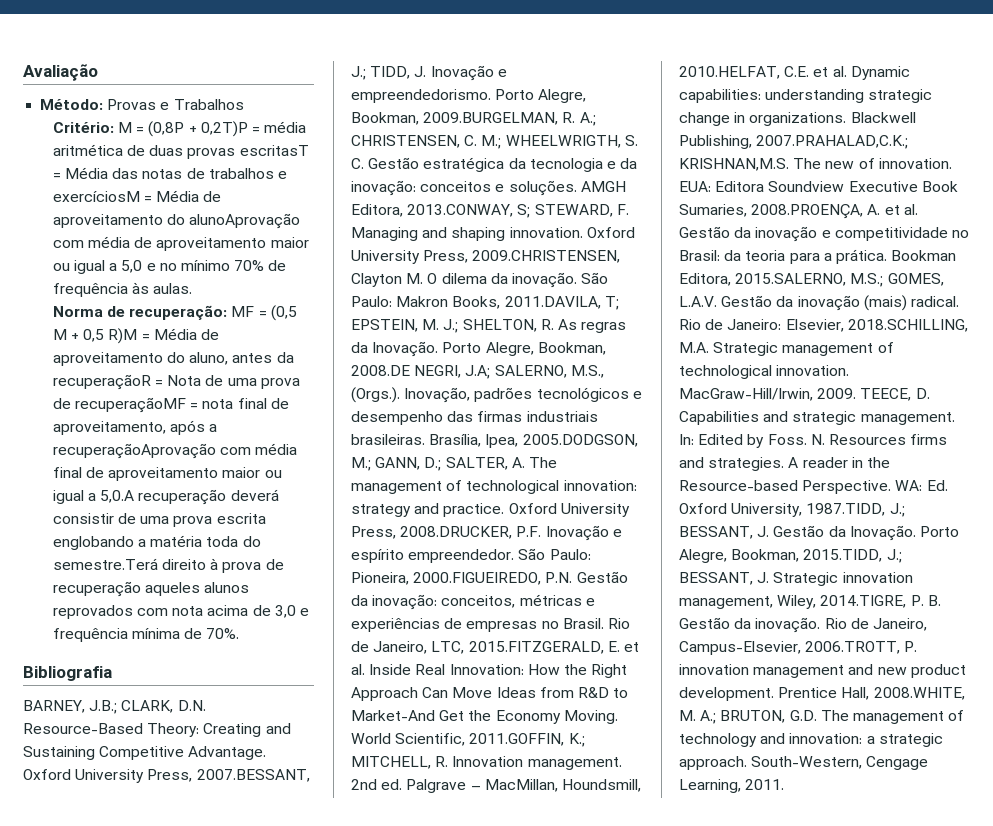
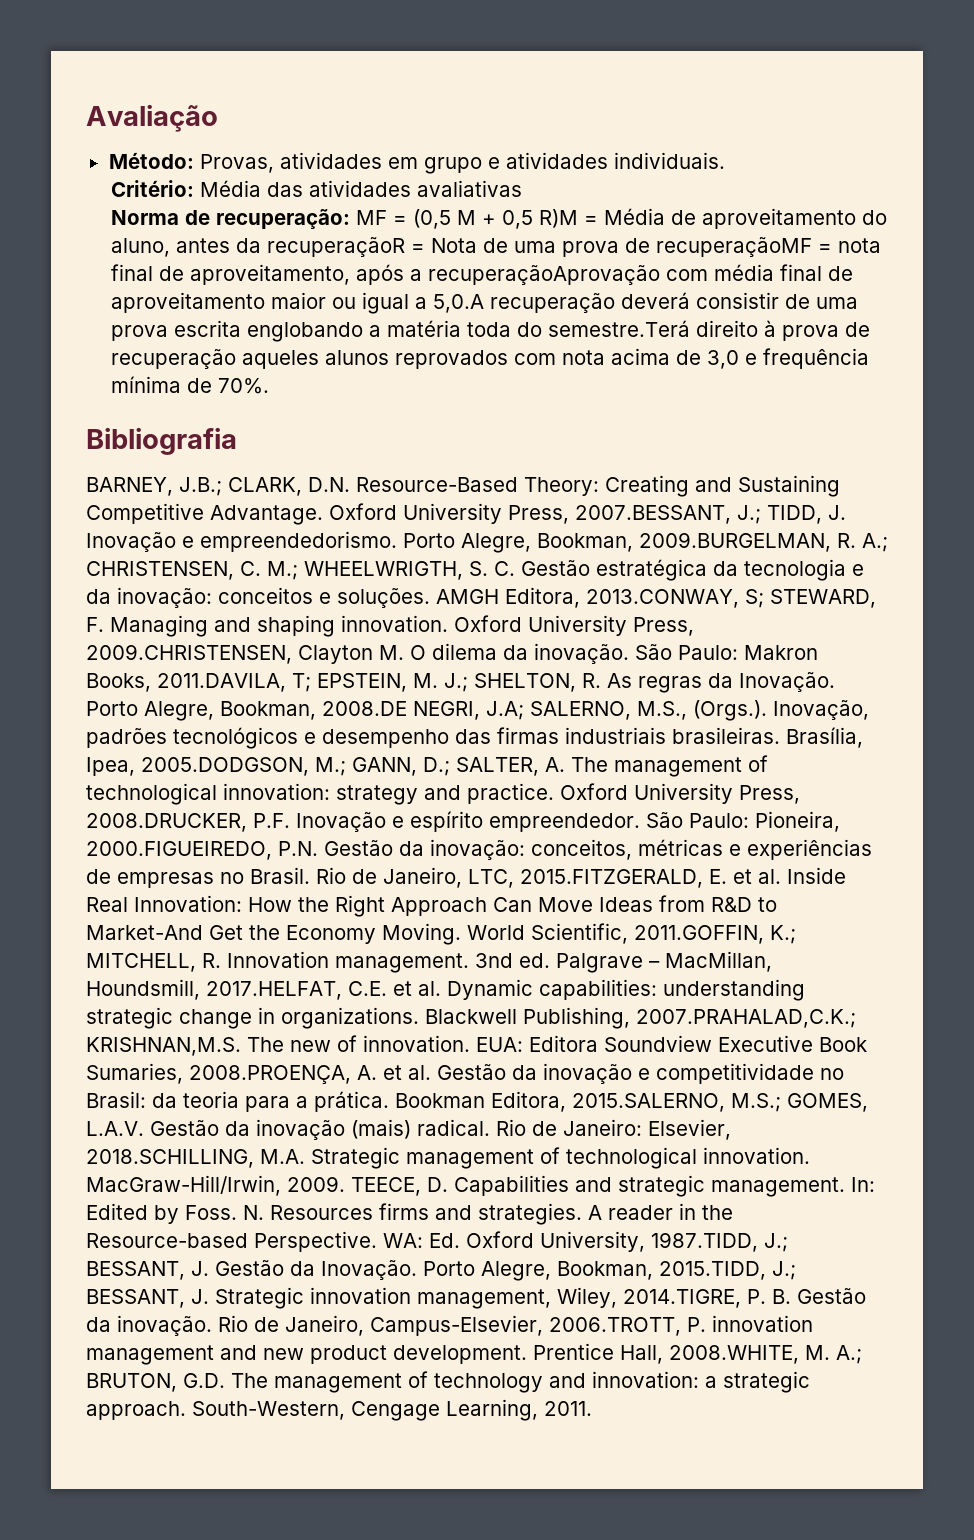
[107,99,244,110] [52,121,307,137] [52,144,309,159] [52,167,287,179] [52,190,222,202] [52,213,301,229] [52,236,309,251] [52,260,287,274] [52,282,193,297] Provas e Trabalhos // Critério: M = (0,8P + 0,2T)P = média aritmética de duas provas escritasT = Média das notas de trabalhos e exercíciosM = Média de aproveitamento do alunoAprovação com média de aproveitamento maior ou igual a 5,0 e no mínimo 70% de frequência às aulas. -> [199,152,725,174] [111,180,523,197] Provas, atividades em grupo e atividades individuais. // Critério: Média das atividades avaliativas
[351,779,377,790] 2nd -> [475,953,513,968] 3nd
[679,66,780,79] 2010.HELFAT, -> [206,981,342,1000] 2017.HELFAT,

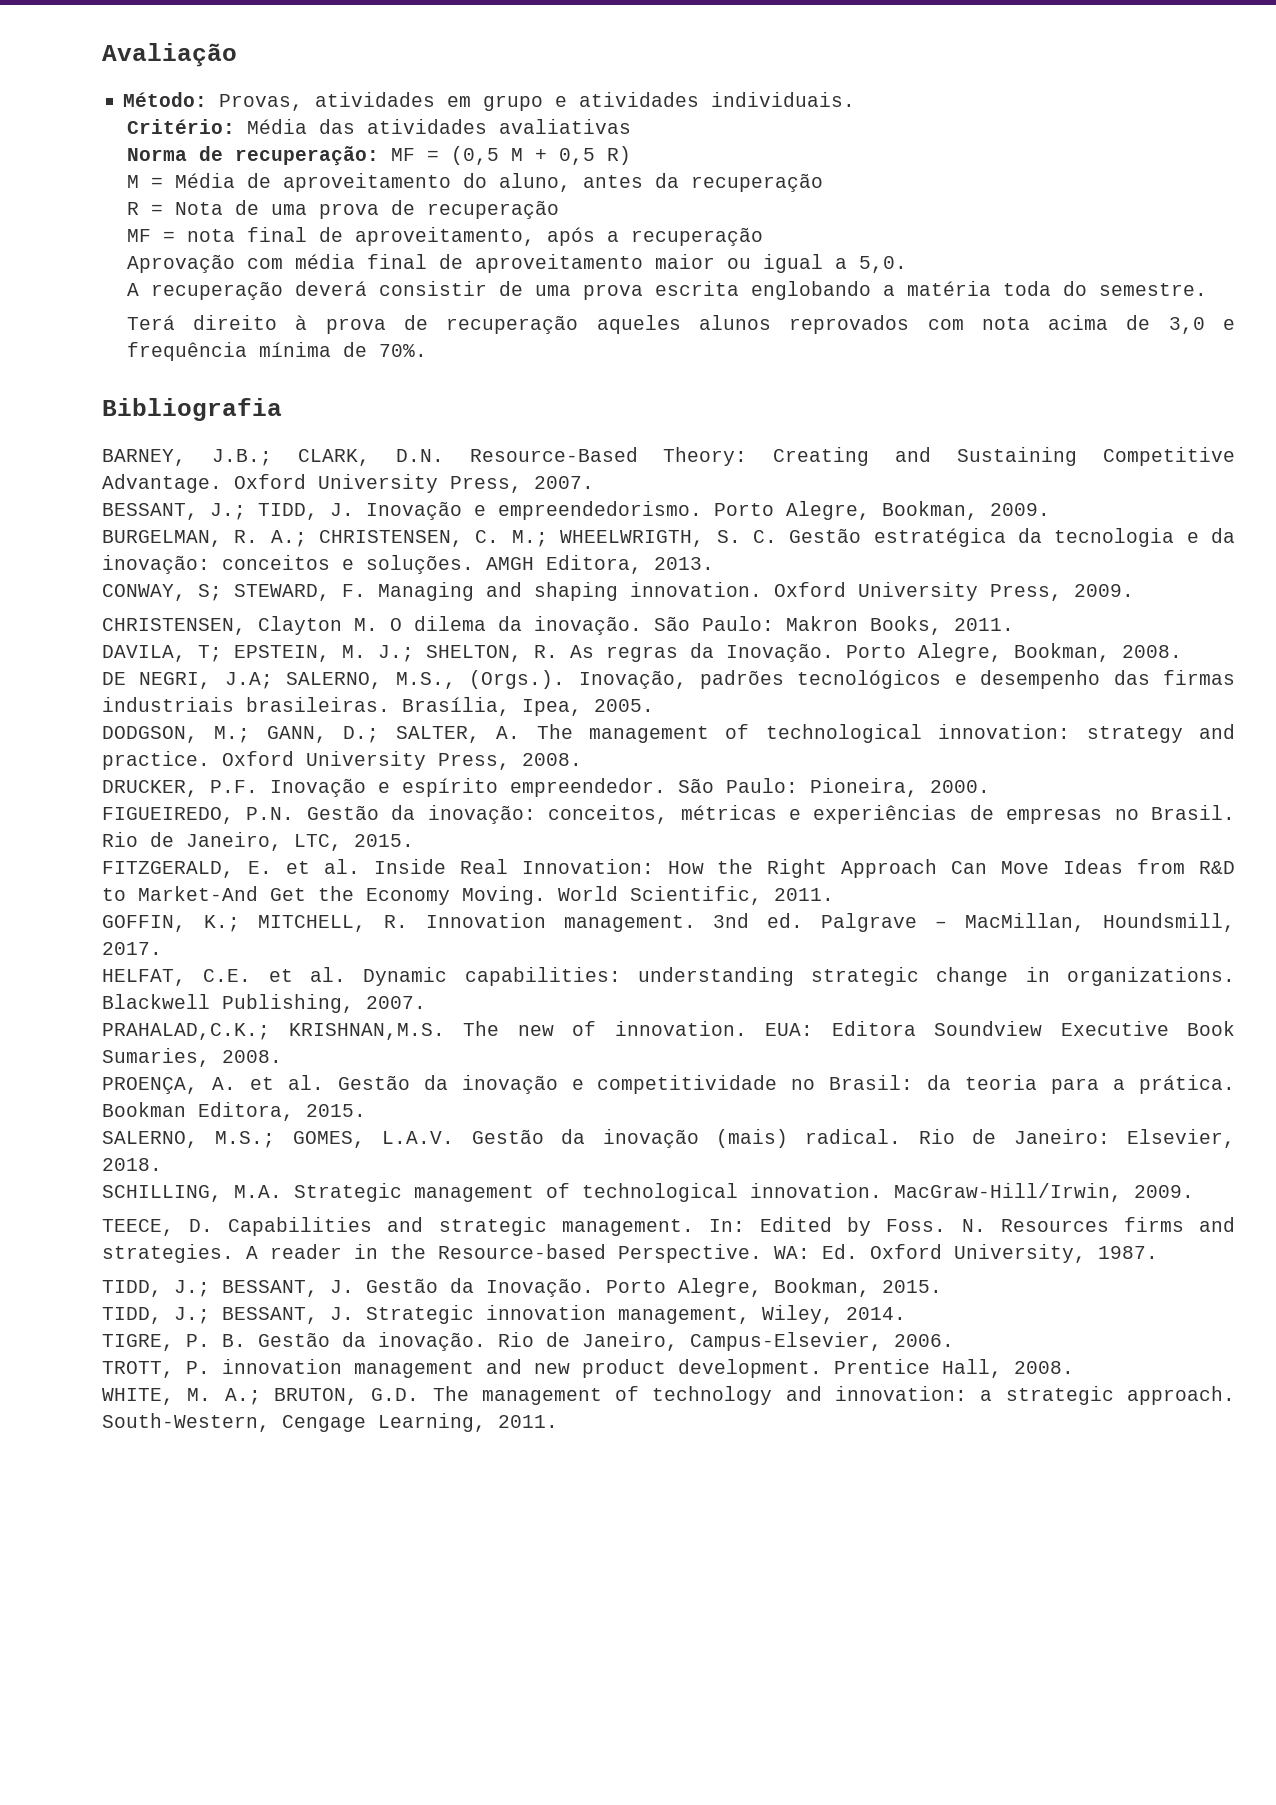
[539,209,579,228] R)M -> [606,146,631,165] [126,175,139,188] R) // M
[267,237,406,257] recuperaçãoR -> [690,173,823,192] [126,202,139,215] recuperação // R
[656,237,813,257] recuperaçãoMF -> [426,200,559,219] [126,229,151,242] recuperação // MF
[428,265,661,285] recuperaçãoAprovação -> [630,227,763,246] [126,254,235,273] recuperação // Aprovação
[433,294,485,313] 5,0.A -> [858,256,907,273] [126,283,139,296] 5,0. // A
[548,320,691,337] semestre.Terá -> [1098,283,1207,296] [126,315,175,330] semestre. // Terá
[575,505,731,524] 2007.BESSANT, -> [534,476,594,489] [102,503,198,520] 2007. // BESSANT,
[639,532,831,552] 2009.BURGELMAN, -> [990,503,1050,516] [102,530,222,547] 2009. // BURGELMAN,
[586,589,739,608] 2013.CONWAY, -> [654,557,714,570] [102,584,186,601] 2013. // CONWAY,
[86,644,292,664] 2009.CHRISTENSEN, -> [1074,584,1134,597] [102,618,246,635] 2009. // CHRISTENSEN,
[157,673,286,692] 2011.DAVILA, -> [954,618,1014,631] [102,645,186,662] 2011. // DAVILA,
[322,701,407,716] 2008.DE -> [1122,645,1182,658] [102,672,126,685] 2008. // DE
[141,757,309,776] 2005.DODGSON, -> [594,699,654,712] [102,726,198,743] 2005. // DODGSON,
[86,813,247,832] 2008.DRUCKER, -> [522,753,582,766] [102,780,198,797] 2008. // DRUCKER,
[86,841,272,860] 2000.FIGUEIREDO, -> [930,780,990,793] [102,807,234,824] 2000. // FIGUEIREDO,
[520,869,703,888] 2015.FITZGERALD, -> [354,834,414,847] [102,861,234,878] 2015. // FITZGERALD,
[634,925,764,944] 2011.GOFFIN, -> [774,888,834,901] [102,915,186,932] 2011. // GOFFIN,
[206,981,342,1000] 2017.HELFAT, -> [102,942,162,955] [102,969,186,986] 2017. // HELFAT,
[636,1009,856,1028] 2007.PRAHALAD,C.K.; -> [366,996,426,1009] [102,1023,270,1040] 2007. // PRAHALAD,C.K.;
[189,1065,351,1085] 2008.PROENÇA, -> [222,1050,282,1063] [102,1077,198,1094] 2008. // PROENÇA,
[572,1093,725,1112] 2015.SALERNO, -> [306,1104,366,1117] [102,1131,198,1148] 2015. // SALERNO,
[86,1149,254,1168] 2018.SCHILLING, -> [102,1158,162,1171] [102,1185,222,1202] 2018. // SCHILLING,
(345, 1184) none -> (1194, 1191) //
[651,1232,758,1252] 1987.TIDD, -> [1098,1246,1158,1259] [102,1280,162,1297] 1987. // TIDD,
[659,1261,766,1280] 2015.TIDD, -> [882,1280,942,1293] [102,1307,162,1324] 2015. // TIDD,
[623,1289,741,1308] 2014.TIGRE, -> [846,1307,906,1320] [102,1334,174,1351] 2014. // TIGRE,
[549,1317,681,1336] 2006.TROTT, -> [894,1334,954,1347] [102,1361,174,1378] 2006. // TROTT,
[669,1345,799,1364] 2008.WHITE, -> [1014,1361,1074,1374] [102,1388,174,1405] 2008. // WHITE,

